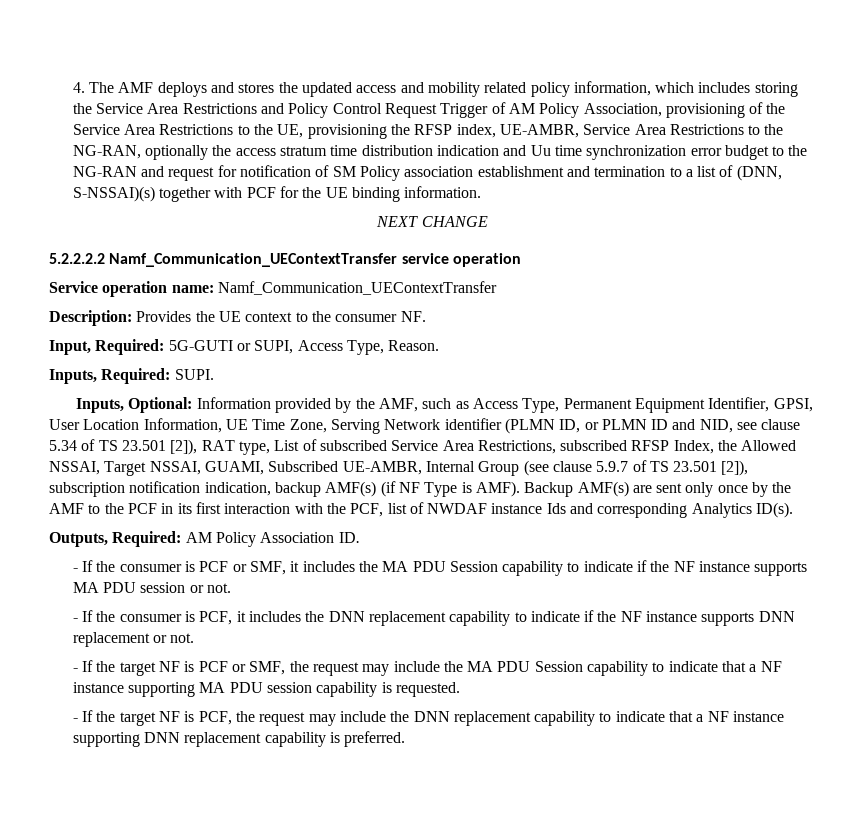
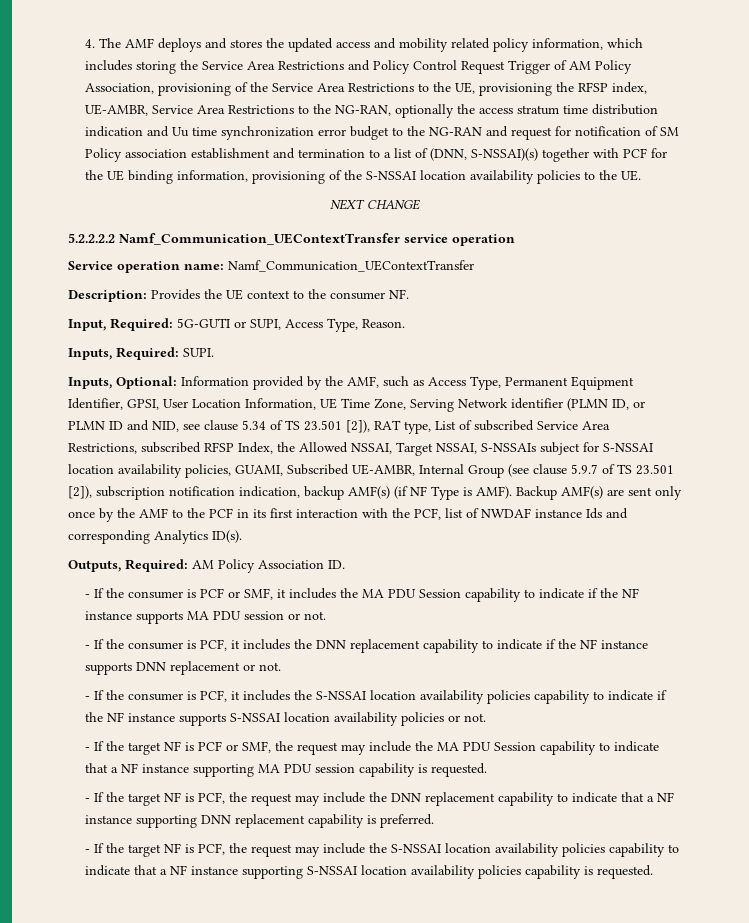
[404,186,482,198] information. -> [177,170,642,184] information, provisioning of the S-NSSAI location availability policies to the UE.
(201, 468) none -> [481,442,653,455] [68,464,231,478] S-NSSAIs subject for S-NSSAI location availability policies,
(195, 638) none -> [85,690,668,704] [85,712,487,726] // - If the consumer is PCF, it includes the S-NSSAI location availability policies capability to indicate if the NF instance supports S-NSSAI location availability policies or not.
(406, 739) none -> [85,843,680,857] [85,865,654,879] // - If the target NF is PCF, the request may include the S-NSSAI location availability policies capability to indicate that a NF instance supporting S-NSSAI location availability policies capability is requested.

